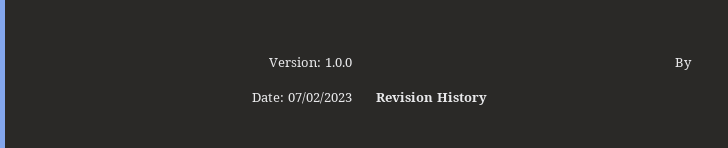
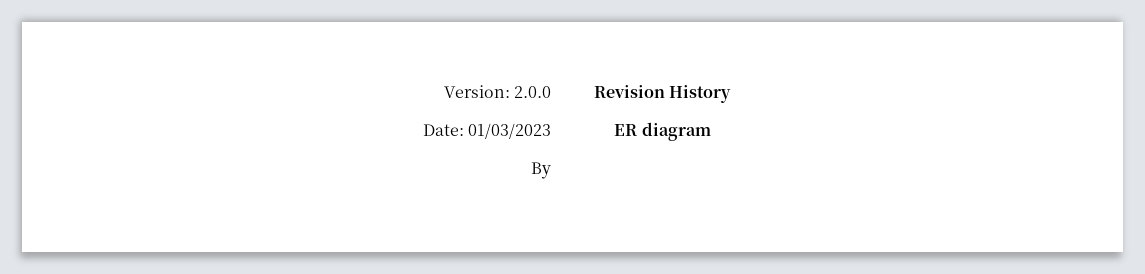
[325,58,352,67] 1.0.0 -> [514,86,551,98] 2.0.0
[288,92,352,104] 07/02/2023 -> [468,123,551,139] 01/03/2023
(487, 98) none -> [614,122,711,141] // ER diagram

